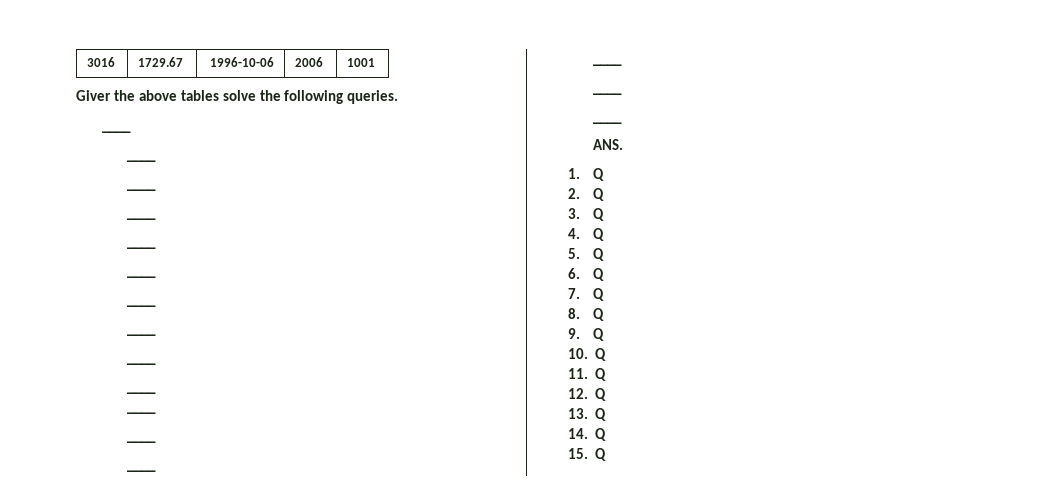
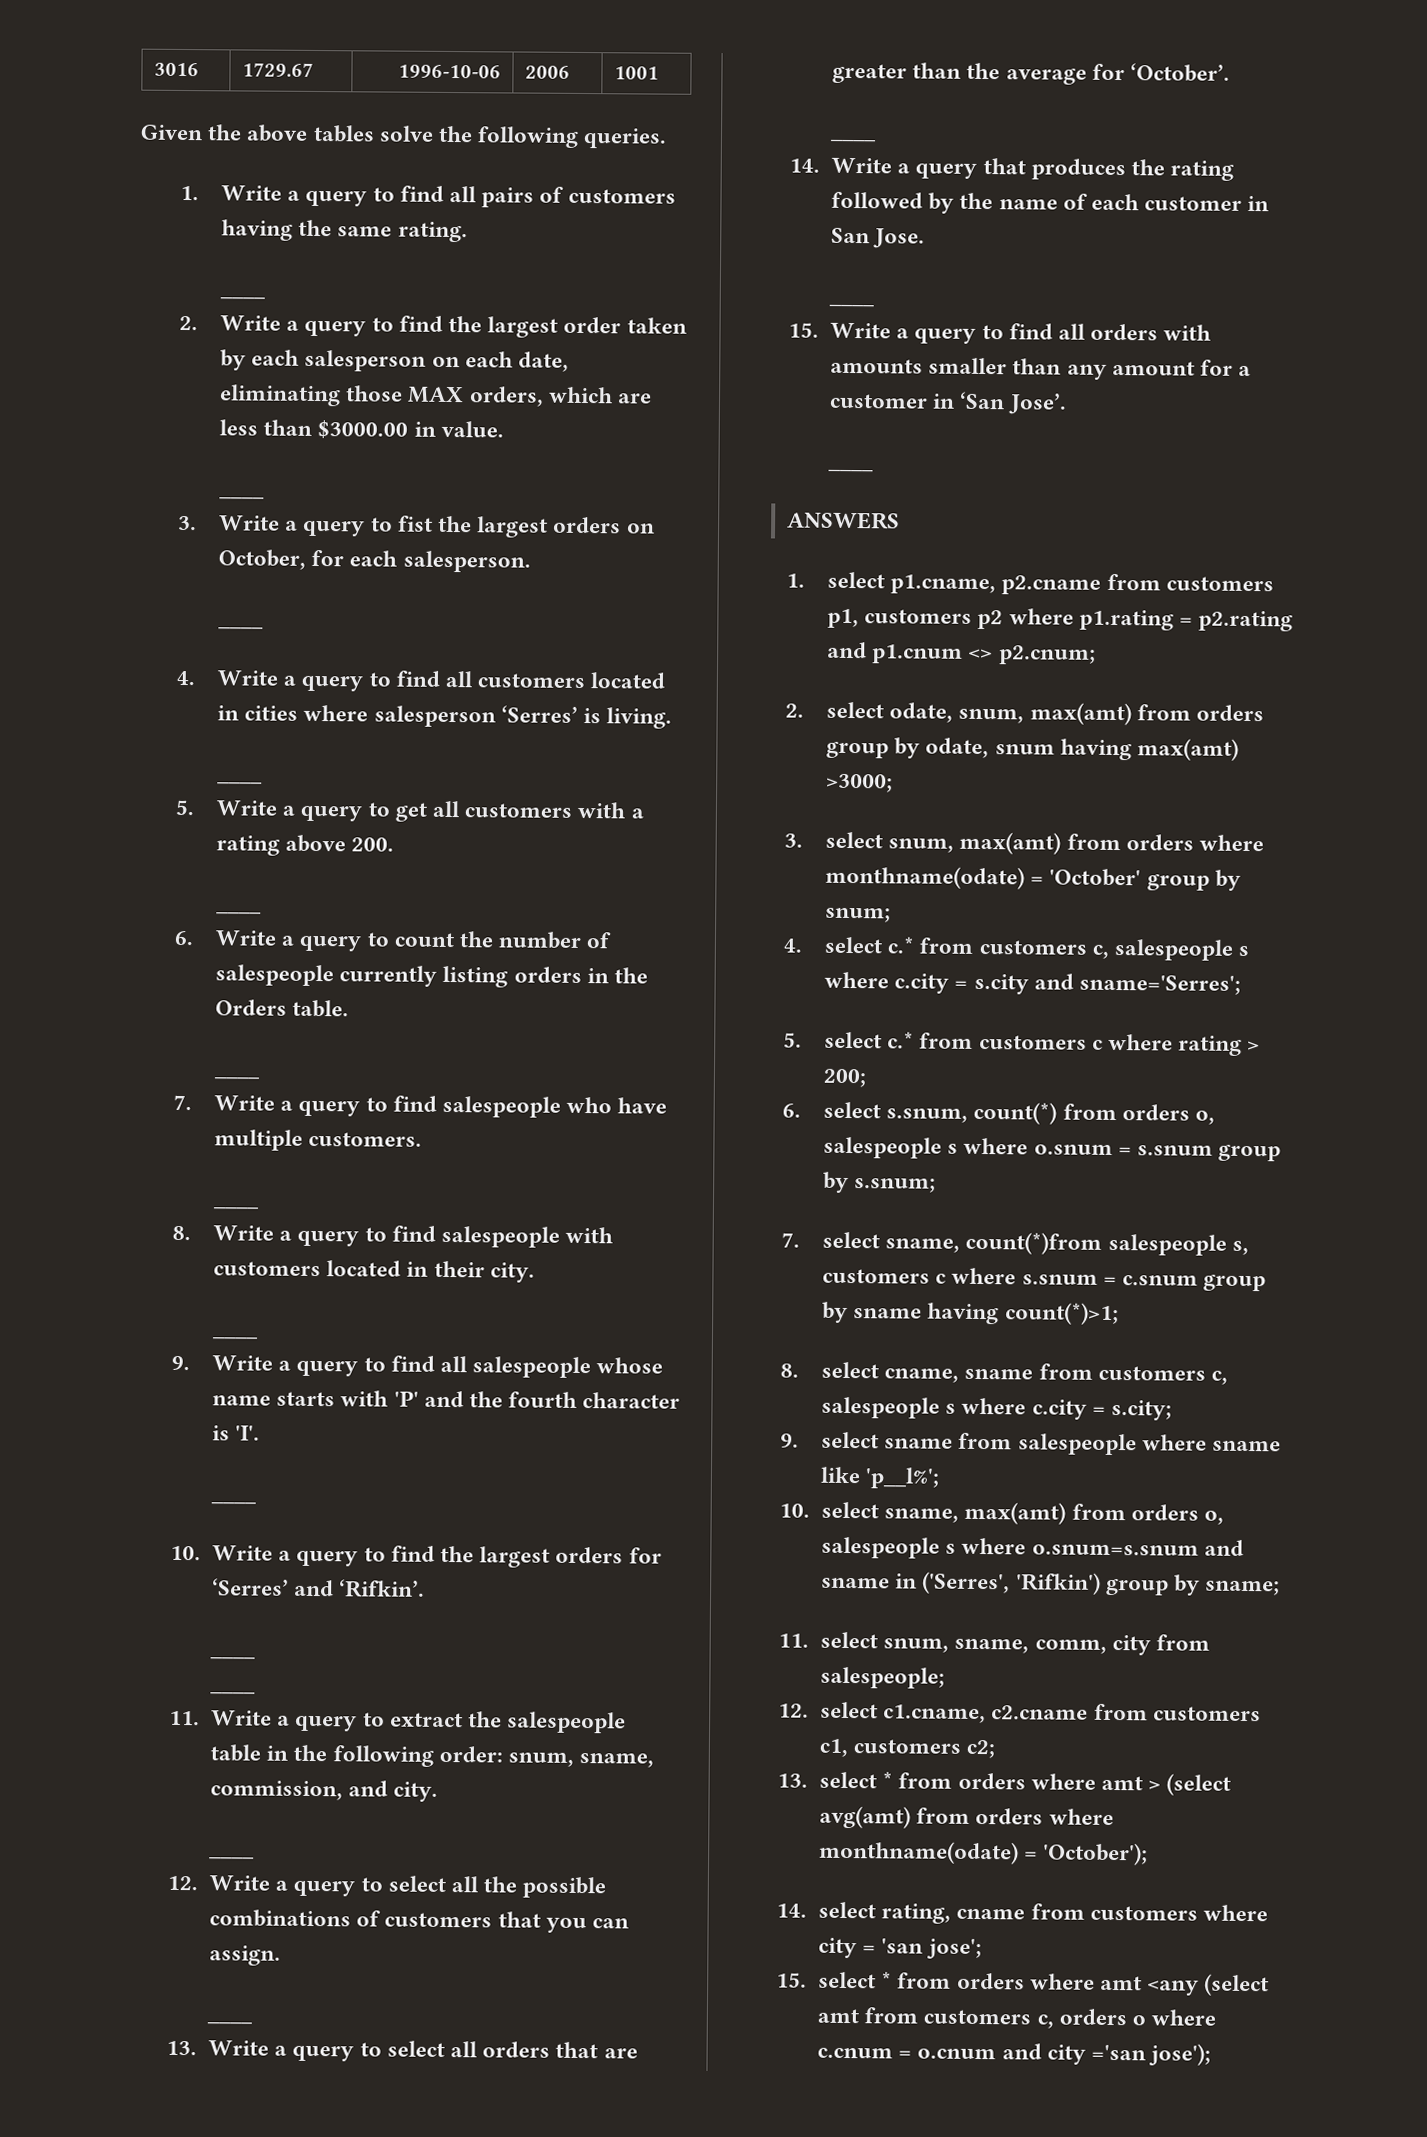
[76,90,111,101] Giver -> [140,124,203,141] Given
[101,130,131,133] [127,159,157,162] [127,188,157,191] [127,217,157,220] [127,246,157,249] [127,275,157,278] [127,304,157,307] [127,333,157,336] [127,362,157,365] [127,391,157,394] [127,411,157,414] [127,440,157,443] [127,469,157,472] [593,63,623,66] [593,92,623,95] [593,121,623,124] [593,139,624,150] [567,168,605,181] [567,188,605,201] [567,208,605,221] [567,228,605,241] [567,248,605,261] [567,268,605,281] [567,288,605,301] [567,308,605,321] [567,328,605,341] [567,348,606,361] [567,368,606,381] [567,388,606,401] [567,408,606,421] [567,428,606,441] [567,448,606,461] ____ // ____ // ____ // ____ // ____ // ____ // ____ // ____ // ____ // ____ // ____ // ____ // ____ // ____ // ____ // ____ // ANS. // 1. Q // 2. Q // 3. Q // 4. Q // 5. Q // 6. Q // 7. Q // 8. Q // 9. Q // 10. Q // 11. Q // 12. Q // 13. Q // 14. Q // 15. Q -> [180,185,676,208] [220,219,468,243] [219,295,266,300] [179,315,687,338] [219,349,569,372] [218,384,652,407] [218,419,504,440] [218,495,265,500] [178,515,655,538] [217,549,531,573] [217,625,264,630] [176,670,666,692] [216,704,673,729] [216,780,263,785] [175,799,644,822] [215,834,395,856] [215,910,262,915] [174,930,613,952] [214,964,648,988] [214,999,350,1018] [213,1075,260,1080] [173,1094,668,1118] [213,1129,423,1151] [212,1205,259,1210] [172,1225,615,1248] [212,1260,535,1283] [211,1335,258,1340] [171,1355,664,1379] [211,1390,681,1409] [211,1425,261,1441] [210,1500,257,1505] [170,1545,662,1568] [211,1578,426,1598] [209,1655,256,1660] [209,1690,256,1695] [169,1710,627,1734] [209,1744,655,1768] [209,1780,439,1802] [208,1855,255,1860] [167,1875,607,1899] [208,1909,629,1934] [208,1945,281,1966] [206,2020,253,2025] [166,2040,638,2062] [831,62,1230,85] [829,137,876,143] [789,157,1235,181] [830,191,1270,214] [830,227,926,249] [828,302,875,308] [788,322,1213,344] [829,357,1252,380] [828,391,1067,415] [827,467,874,473] [787,511,901,530] [786,571,1274,595] [826,608,1294,632] [826,641,1096,665] [785,701,1264,726] [825,737,1239,761] [825,773,893,793] [784,831,1264,855] [824,865,1241,891] [824,907,891,923] [783,936,1250,961] [823,971,1241,995] [783,1031,1261,1056] [822,1068,866,1088] [782,1101,1215,1125] [822,1136,1282,1162] [822,1171,937,1194] [781,1231,1249,1256] [821,1267,1267,1292] [821,1301,1119,1326] [780,1361,1228,1385] [820,1396,1172,1421] [780,1431,1281,1456] [819,1466,941,1489] [779,1501,1224,1525] [820,1536,1244,1559] [820,1571,1281,1596] [778,1631,1210,1656] [819,1666,945,1689] [778,1701,1261,1724] [818,1738,996,1759] [777,1771,1232,1796] [818,1805,1114,1829] [818,1840,1149,1866] [776,1901,1268,1924] [817,1937,982,1960] [776,1971,1270,1997] [816,2007,1217,2029] [816,2043,1212,2066] 1. Write a query to find all pairs of customers having the same rating. // ____ // 2. Write a query to find the largest order taken by each salesperson on each date, eliminating those MAX orders, which are less than $3000.00 in value. // ____ // 3. Write a query to fist the largest orders on October, for each salesperson. // ____ // 4. Write a query to find all customers located in cities where salesperson ‘Serres’ is living. // ____ // 5. Write a query to get all customers with a rating above 200. // ____ // 6. Write a query to count the number of salespeople currently listing orders in the Orders table. // ____ // 7. Write a query to find salespeople who have multiple customers. // ____ // 8. Write a query to find salespeople with customers located in their city. // ____ // 9. Write a query to find all salespeople whose name starts with 'P' and the fourth character is 'I'. // ____ // 10. Write a query to find the largest orders for ‘Serres’ and ‘Rifkin’. // ____ // ____ // 11. Write a query to extract the salespeople table in the following order: snum, sname, commission, and city. // ____ // 12. Write a query to select all the possible combinations of customers that you can assign. // ____ // 13. Write a query to select all orders that are greater than the average for ‘October’. // ____ // 14. Write a query that produces the rating followed by the name of each customer in San Jose. // ____ // 15. Write a query to find all orders with amounts smaller than any amount for a customer in ‘San Jose’. // ____ // ANSWERS // 1. select p1.cname, p2.cname from customers p1, customers p2 where p1.rating = p2.rating and p1.cnum <> p2.cnum; // 2. select odate, snum, max(amt) from orders group by odate, snum having max(amt) >3000; // 3. select snum, max(amt) from orders where monthname(odate) = 'October' group by snum; // 4. select c.* from customers c, salespeople s where c.city = s.city and sname='Serres'; // 5. select c.* from customers c where rating > 200; // 6. select s.snum, count(*) from orders o, salespeople s where o.snum = s.snum group by s.snum; // 7. select sname, count(*)from salespeople s, customers c where s.snum = c.snum group by sname having count(*)>1; // 8. select cname, sname from customers c, salespeople s where c.city = s.city; // 9. select sname from salespeople where sname like 'p__l%'; // 10. select sname, max(amt) from orders o, salespeople s where o.snum=s.snum and sname in ('Serres', 'Rifkin') group by sname; // 11. select snum, sname, comm, city from salespeople; // 12. select c1.cname, c2.cname from customers c1, customers c2; // 13. select * from orders where amt > (select avg(amt) from orders where monthname(odate) = 'October'); // 14. select rating, cname from customers where city = 'san jose'; // 15. select * from orders where amt <any (select amt from customers c, orders o where c.cnum = o.cnum and city ='san jose');

